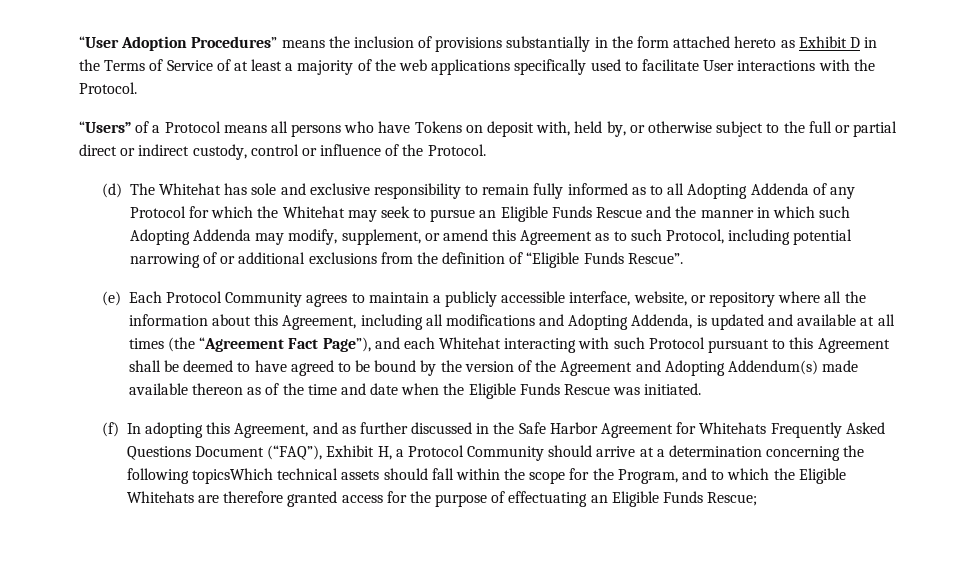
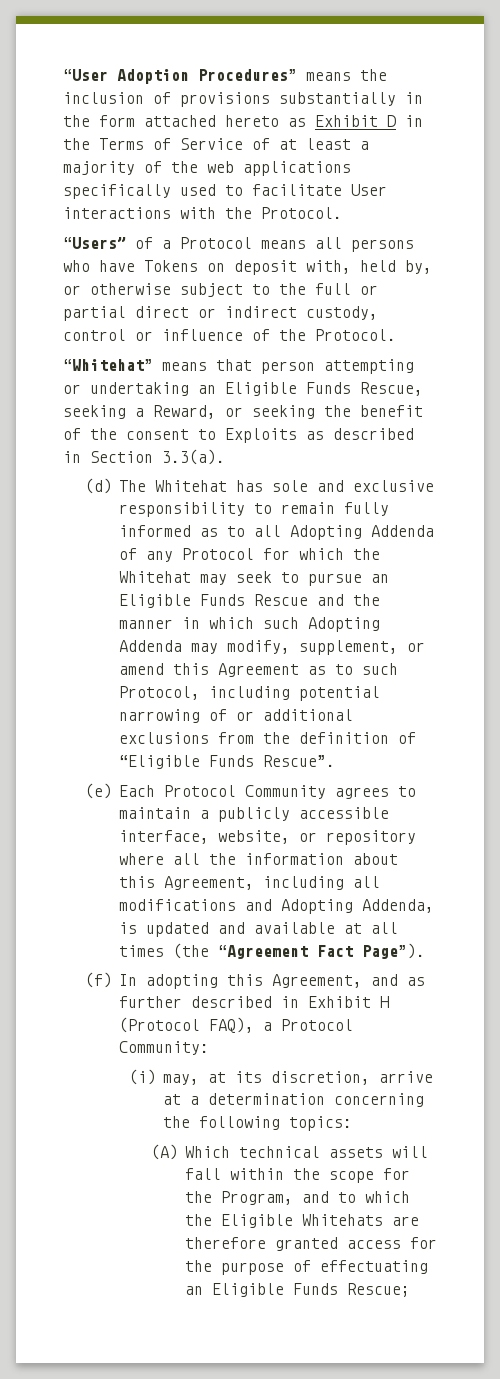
(486, 150) none -> [63,359,414,374] [63,382,423,396] [63,405,423,419] [63,428,414,443] [63,449,225,465] // “Whitehat” means that person attempting or undertaking an Eligible Funds Rescue, seeking a Reward, or seeking the benefit of the consent to Exploits as described in Section 3.3(a).
[322,337,890,353] [128,360,859,376] [128,383,702,399] Page”), and each Whitehat interacting with such Protocol pursuant to this Agreement shall be deemed to have agreed to be bound by the version of the Agreement and Adopting Addendum(s) made available thereon as of the time and date when the Eligible Funds Rescue was initiated. -> [361,943,425,959] Page”).
[411,422,885,438] [126,445,593,461] discussed in the Safe Harbor Agreement for Whitehats Frequently Asked Questions Document (“FAQ”), Exhibit H, a Protocol Community should -> [190,996,389,1008] [118,1017,353,1033] [118,1041,209,1055] [129,1069,370,1085] described in Exhibit H (Protocol FAQ), a Protocol Community: // (i) may, at its discretion,
[191,468,273,484] topicsWhich -> [288,1116,352,1131] [151,1144,230,1160] topics: // (A) Which
[383,468,428,480] should -> [391,1146,428,1158] will

